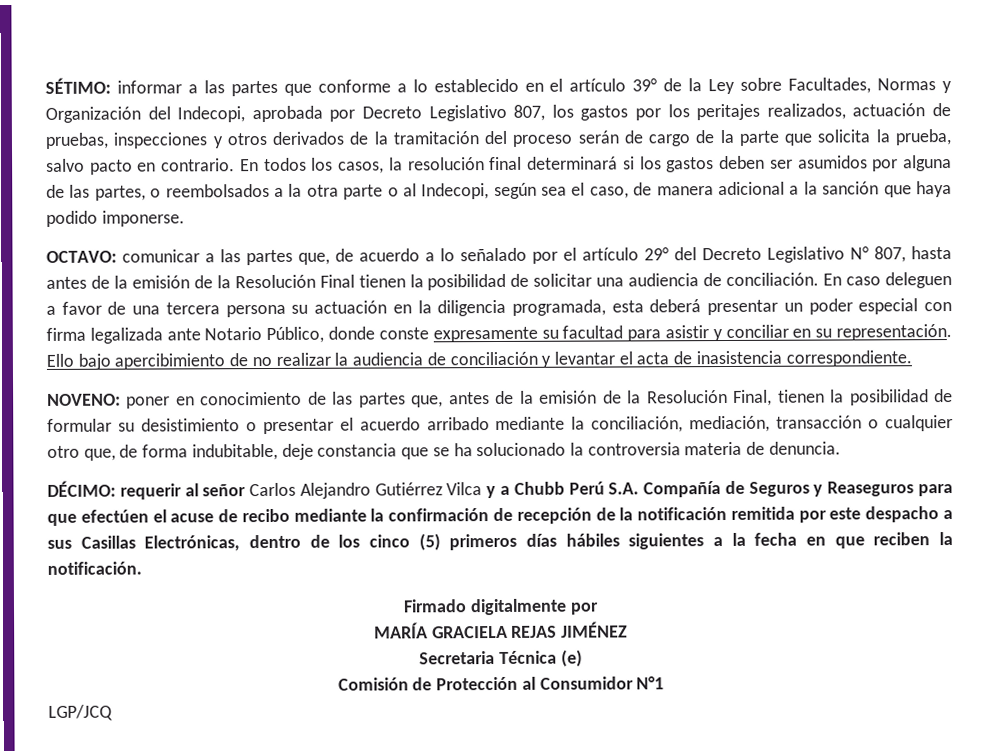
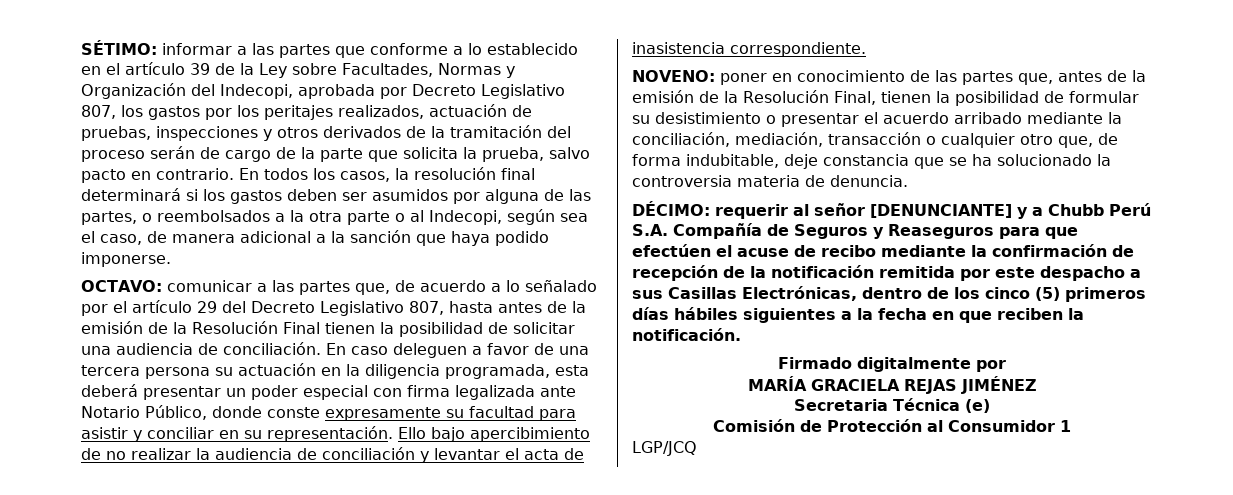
[632,78,658,92] 39° -> [190,63,210,75] 39
[644,247,669,261] 29° -> [197,301,217,313] 29
[850,246,869,260] N° -> (404, 308) none
[249,482,483,499] Carlos Alejandro Gutiérrez Vilca -> [870,204,1012,218] [DENUNCIANTE]
[636,676,665,690] N°1 -> [1060,420,1071,432] 1

